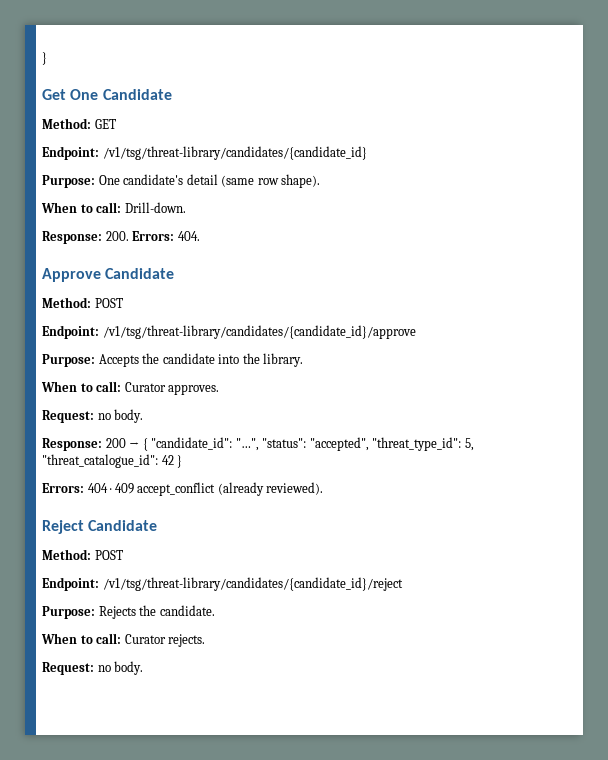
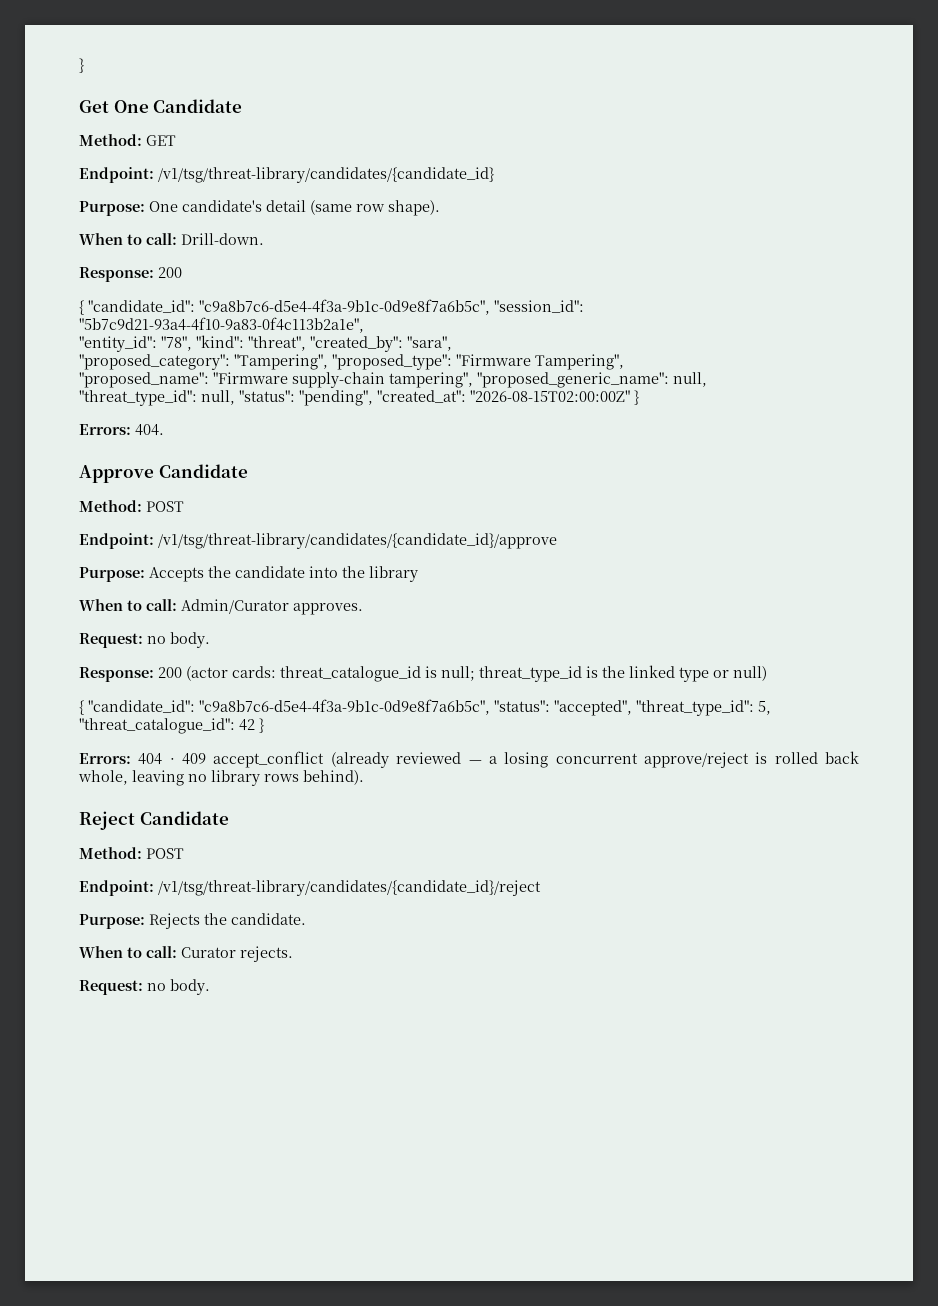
[105,231,129,241] 200. -> [158,267,182,278] [79,299,584,315] [79,317,364,333] [79,335,452,352] [79,354,624,370] [79,372,707,388] [79,390,639,406] 200 // { "candidate_id": "c9a8b7c6-d5e4-4f3a-9b1c-0d9e8f7a6b5c", "session_id": "5b7c9d21-93a4-4f10-9a83-0f4c113b2a1e", // "entity_id": "78", "kind": "threat", "created_by": "sara", // "proposed_category": "Tampering", "proposed_type": "Firmware Tampering", // "proposed_name": "Firmware supply-chain tampering", "proposed_generic_name": null, // "threat_type_id": null, "status": "pending", "created_at": "2026-08-15T02:00:00Z" } //
[263,353,304,367] [41,381,166,392] library. // When to call: Curator -> [369,566,418,582] [79,599,289,614] library // When to call: Admin/Curator
[129,437,259,451] → { "candidate_id": "…", -> [186,665,767,682] [79,699,490,715] (actor cards: threat_catalogue_id is null; threat_type_id is the linked type or null) // { "candidate_id": "c9a8b7c6-d5e4-4f3a-9b1c-0d9e8f7a6b5c",
[266,482,324,495] reviewed). -> [396,751,859,768] [78,770,364,786] reviewed — a losing concurrent approve/reject is rolled back whole, leaving no library rows behind).

